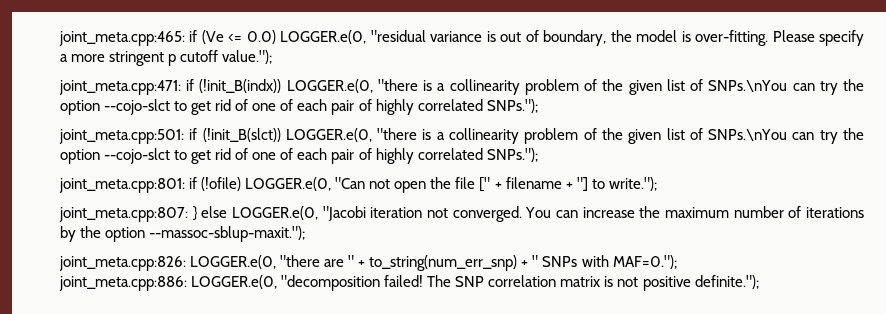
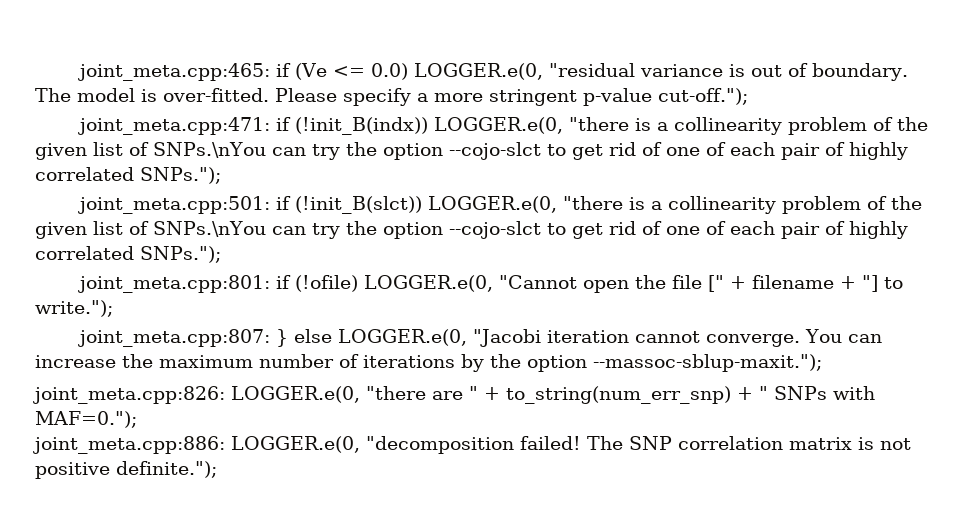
[543,30,632,46] boundary, the -> [811,63,908,81] [35,88,71,102] boundary. The
[695,30,769,46] over-fitting. -> [163,88,269,102] over-fitted.
[168,50,273,66] p cutoff value."); -> [583,88,748,106] p-value cut-off.");
[335,177,391,189] "Can not -> [498,275,577,289] "Cannot
[427,206,522,222] not converged. -> [634,331,800,347] cannot converge.

